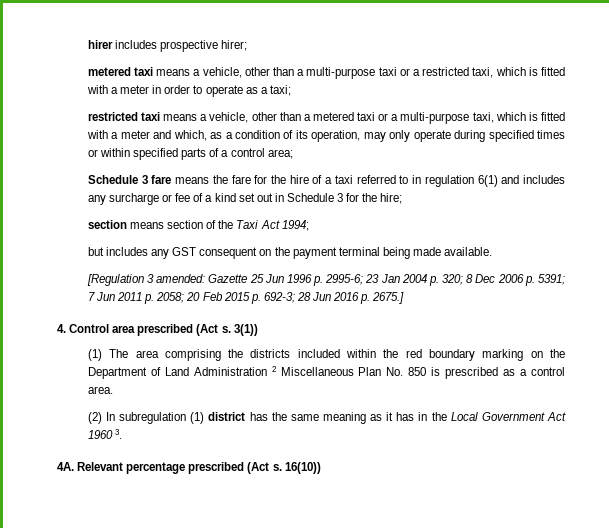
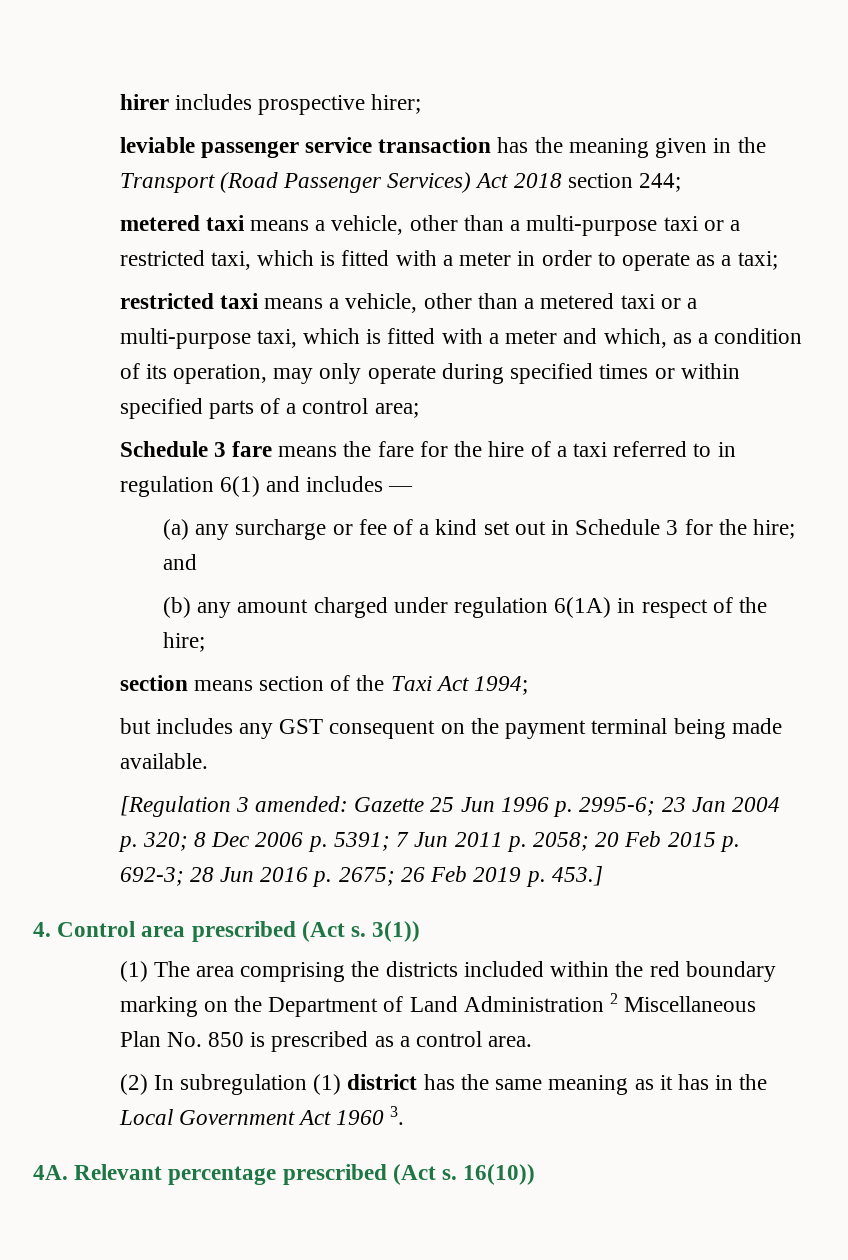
(248, 45) none -> [119,137,766,158] [119,172,682,193] // leviable passenger service transaction has the meaning given in the Transport (Road Passenger Services) Act 2018 section 244;
(565, 179) none -> [388,486,414,492] [162,519,189,540] — // (a)
(403, 198) none -> [162,554,197,570] [162,597,768,618] [162,632,205,652] and // (b) any amount charged under regulation 6(1A) in respect of the hire;
[372,292,405,304] 2675.] -> [338,866,603,887] 2675; 26 Feb 2019 p. 453.]

